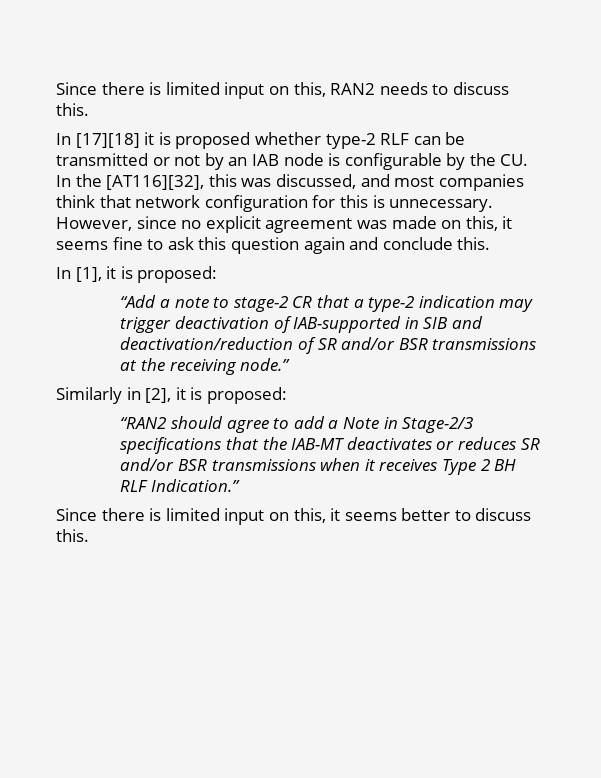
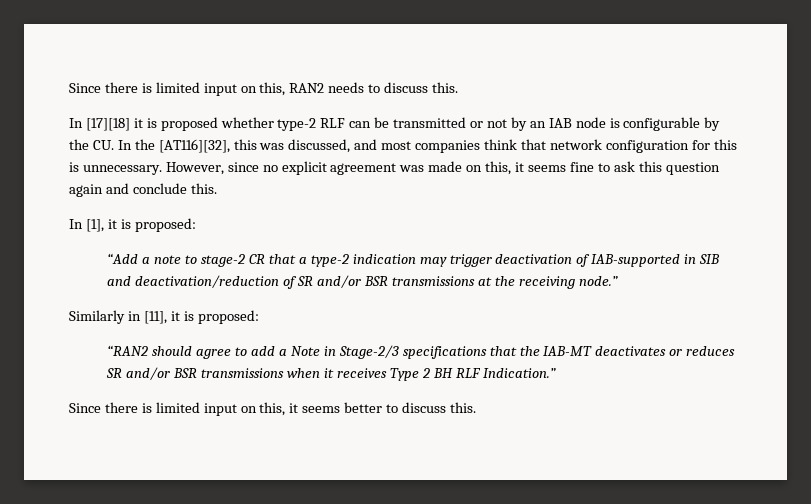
[145,388,172,403] [2], -> [143,311,167,324] [11],

